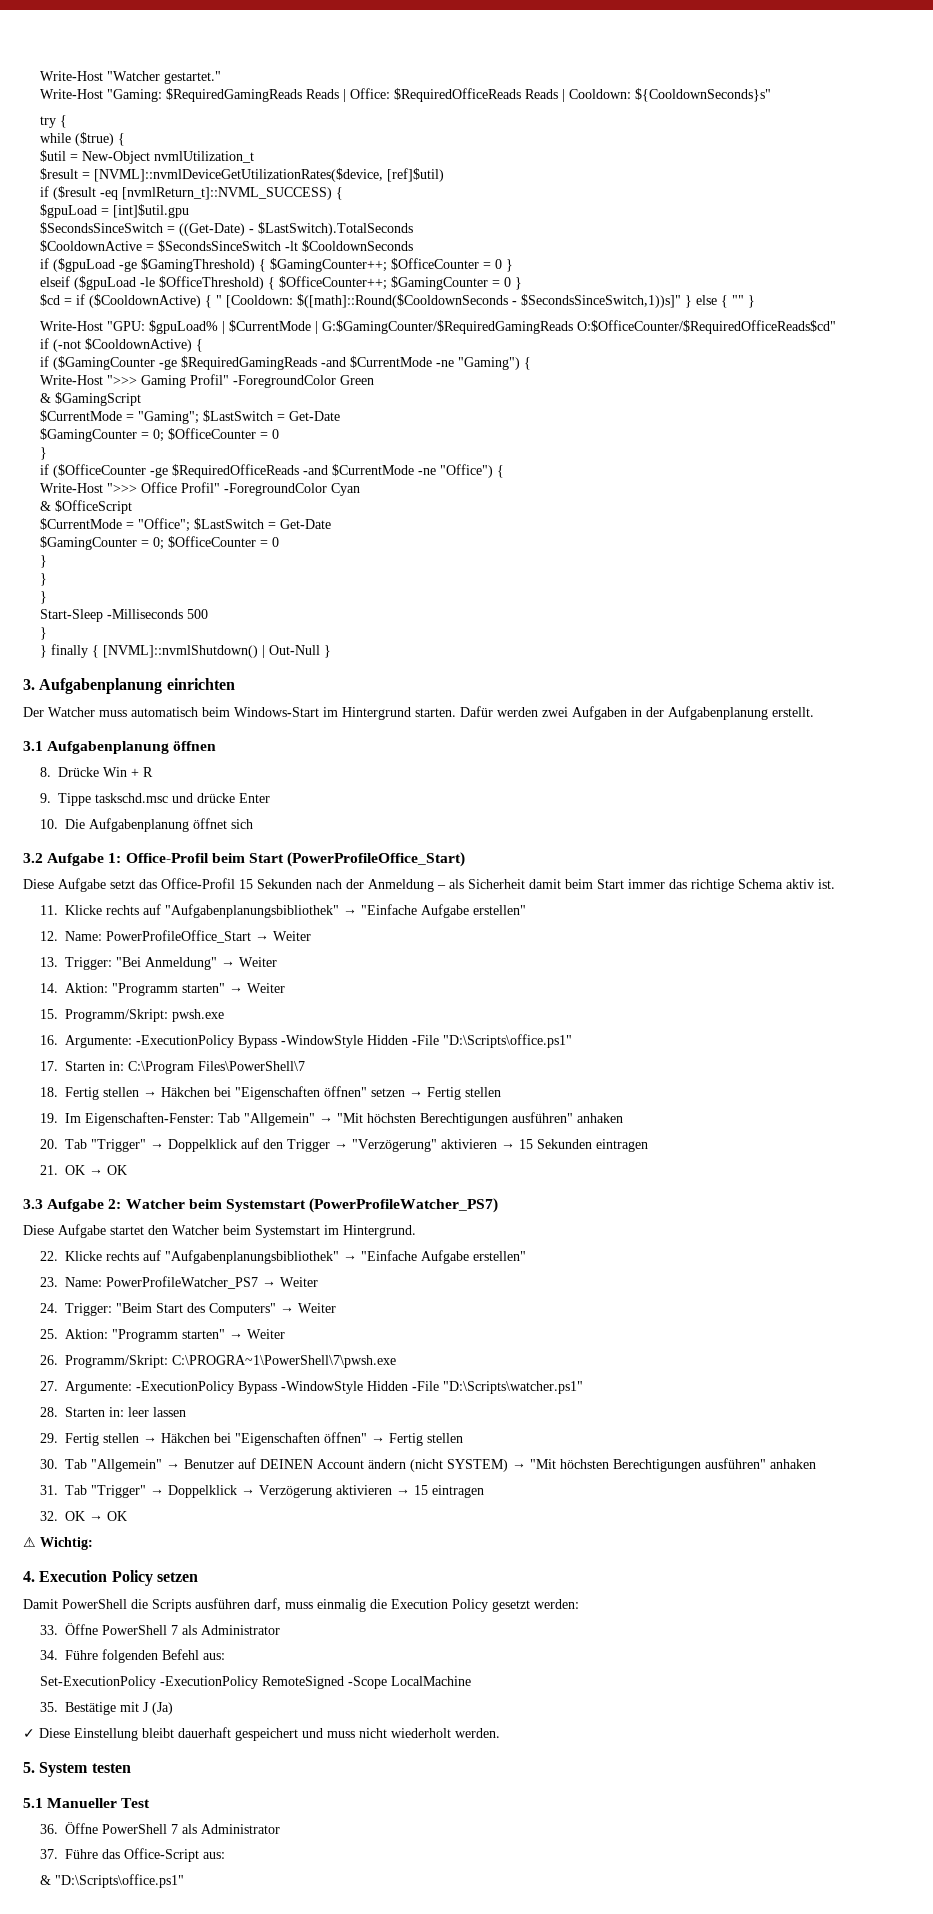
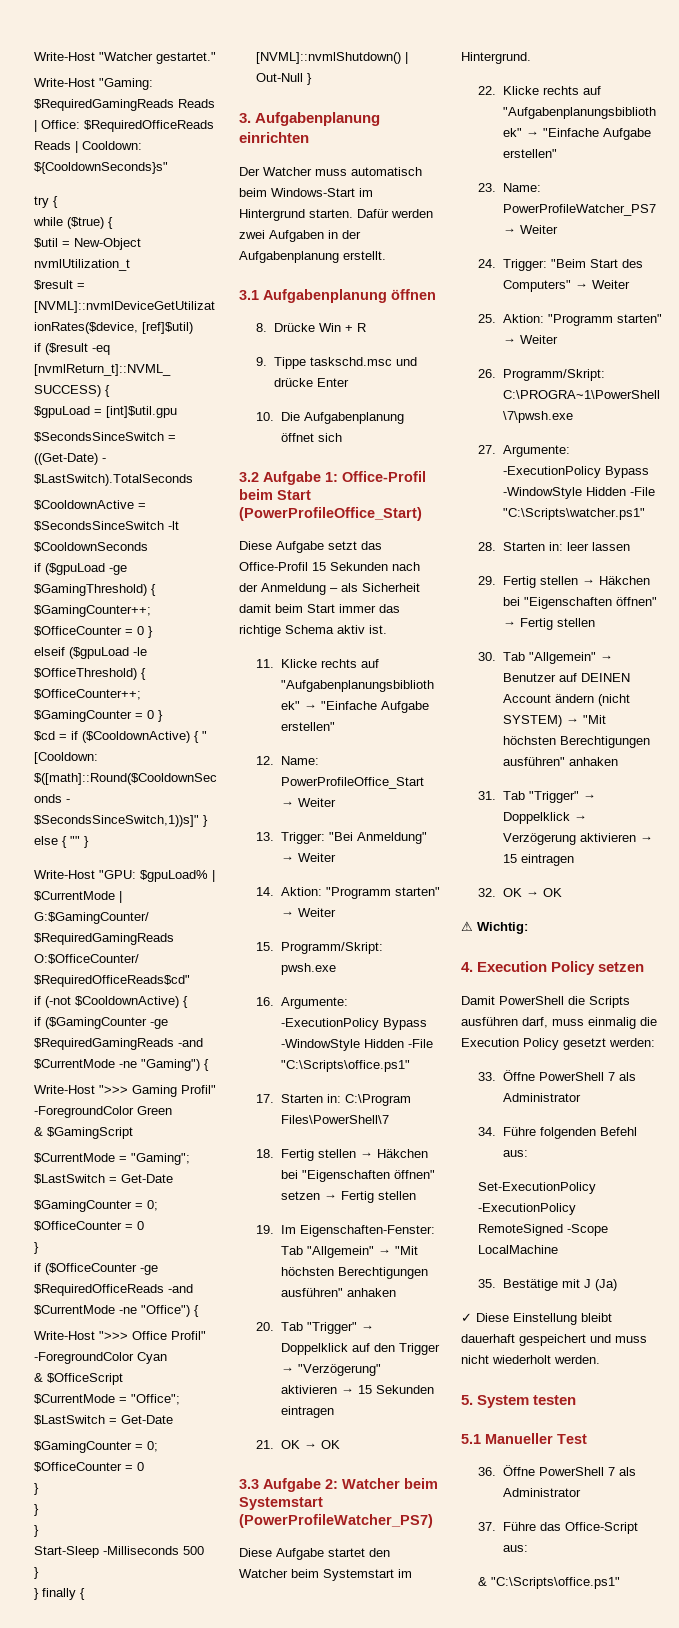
[442,1034,572,1048] "D:\Scripts\office.ps1" -> [280,1060,410,1072] "C:\Scripts\office.ps1"
[442,1381,583,1394] "D:\Scripts\watcher.ps1" -> [502,508,645,520] "C:\Scripts\watcher.ps1"
[54,1874,184,1888] "D:\Scripts\office.ps1" -> [491,1577,621,1589] "C:\Scripts\office.ps1"

